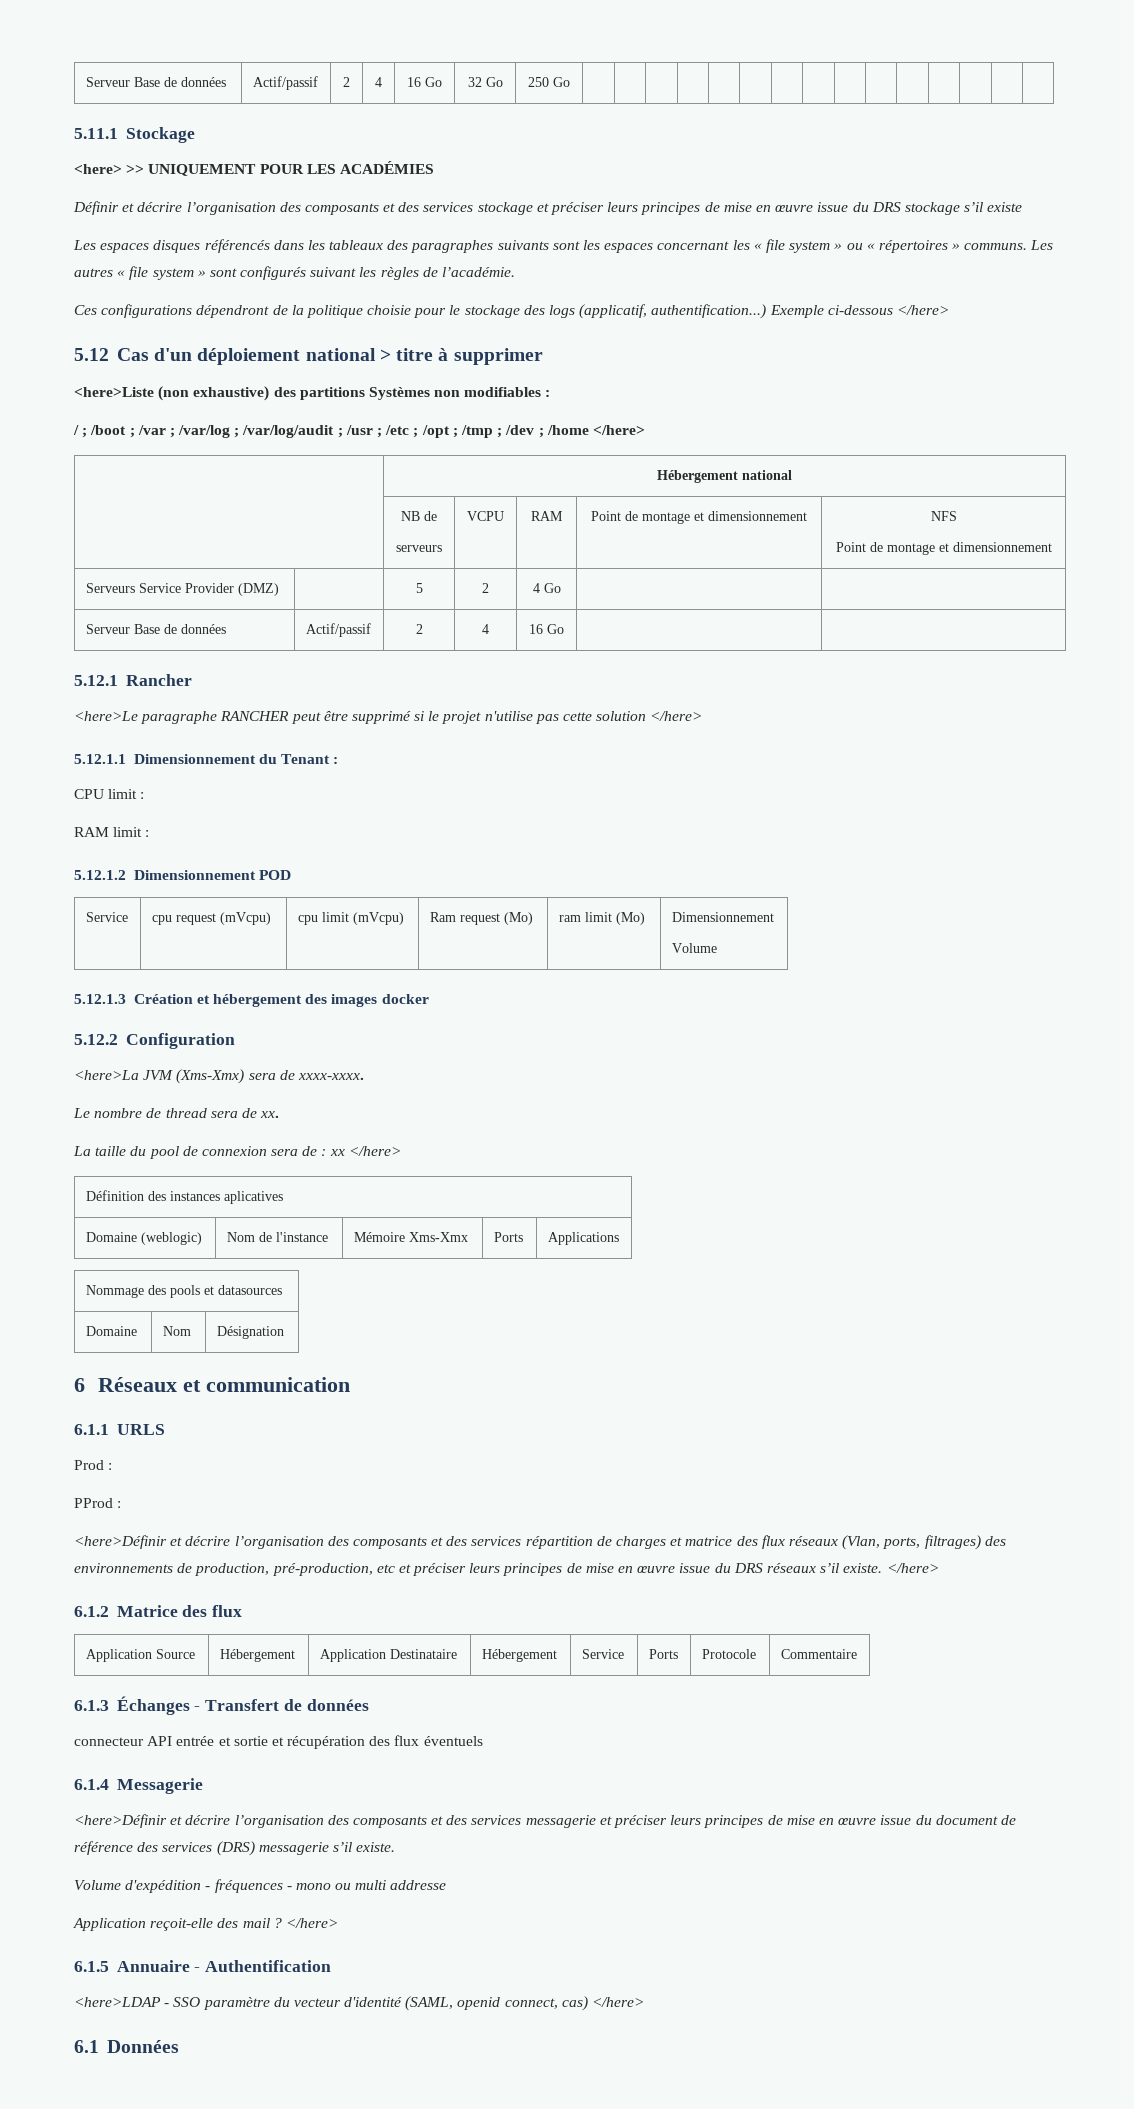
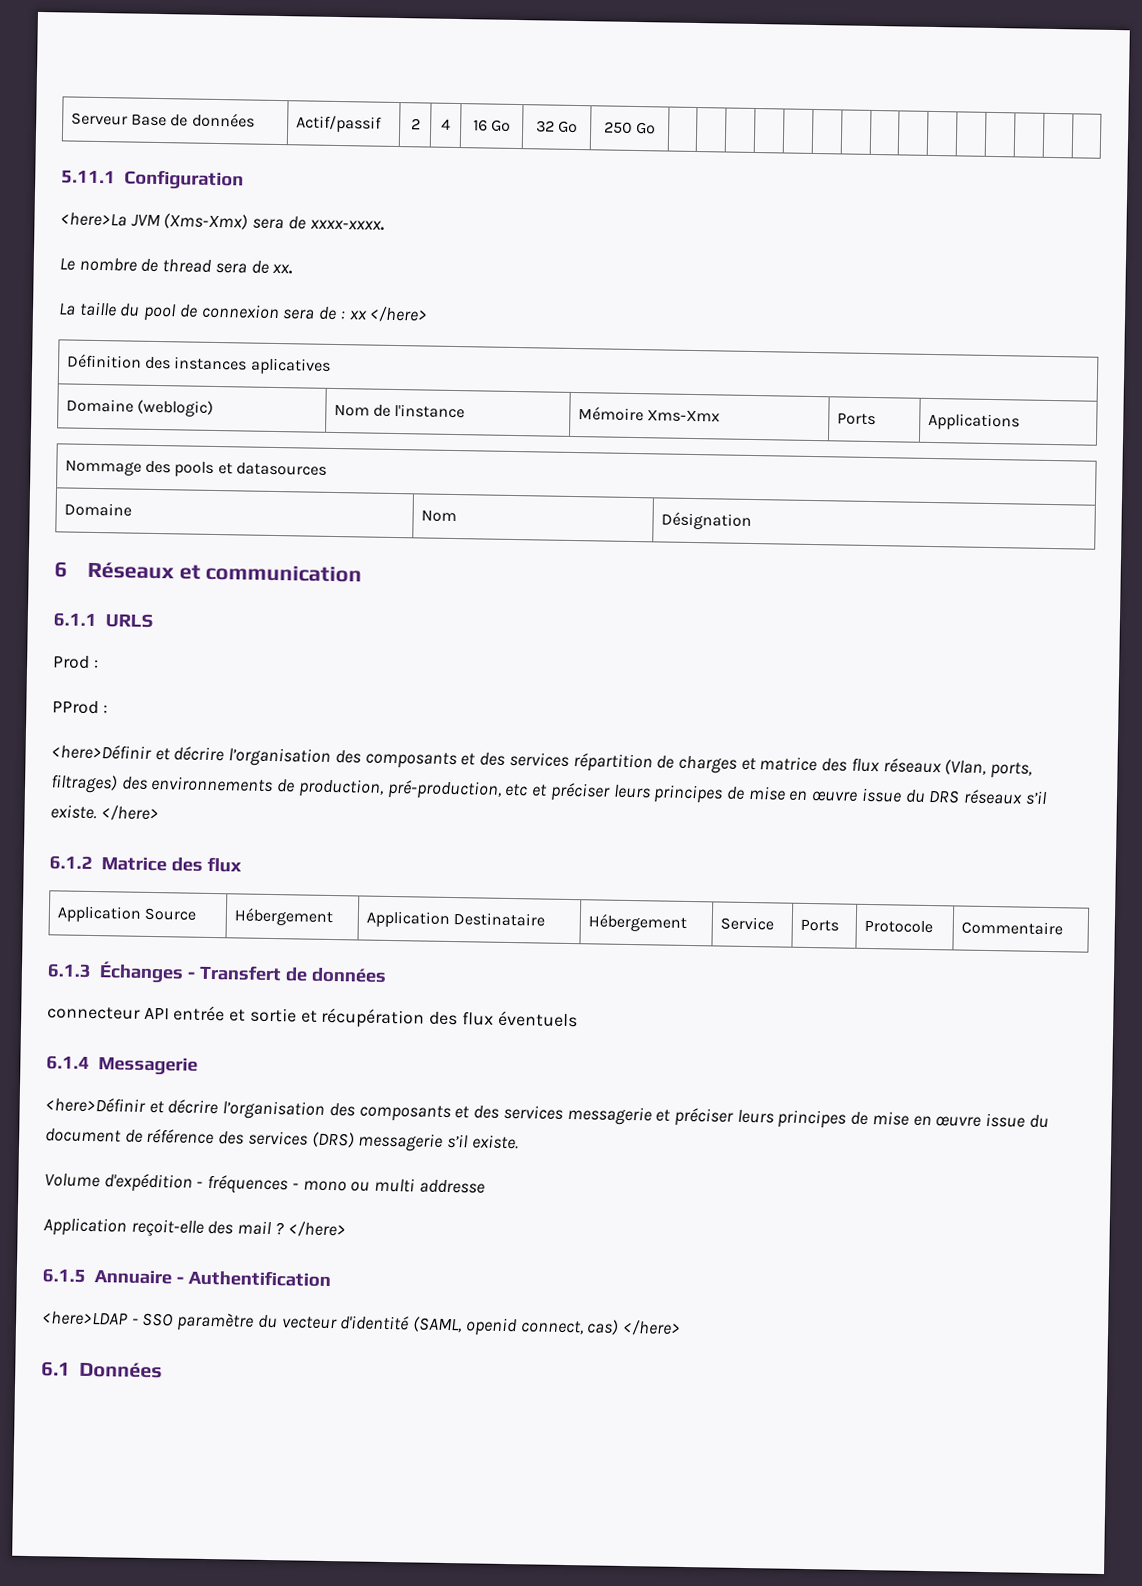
[125,127,195,143] [74,161,434,176] [73,201,1023,215] [73,239,1054,253] [74,266,516,280] [74,304,949,319] [74,348,543,365] [74,386,551,401] [73,425,645,438] [657,470,793,483] [401,511,437,521] [396,545,442,552] [467,511,504,521] [531,511,563,521] [591,511,807,524] [930,511,957,521] [835,542,1052,555] [85,583,279,596] [415,583,423,593] [482,583,489,593] [532,583,561,593] [85,624,226,634] [305,623,371,637] [415,624,423,634] [482,624,489,634] [529,624,564,634] [74,674,192,686] [74,711,703,724] [74,754,339,764] [74,789,145,799] [74,827,150,837] [74,870,291,880] [85,912,128,922] [151,912,271,925] [297,912,404,925] [429,912,533,925] [558,912,645,925] [671,912,774,922] [671,943,717,953] [74,994,429,1007] [74,1034,118,1045] Stockage // <here> >> UNIQUEMENT POUR LES ACADÉMIES // Définir et décrire l’organisation des composants et des services stockage et préciser leurs principes de mise en œuvre issue du DRS stockage s’il existe // Les espaces disques référencés dans les tableaux des paragraphes suivants sont les espaces concernant les « file system » ou « répertoires » communs. Les autres « file system » sont configurés suivant les règles de l’académie. // Ces configurations dépendront de la politique choisie pour le stockage des logs (applicatif, authentification...) Exemple ci-dessous </here> // 5.12 Cas d'un déploiement national > titre à supprimer // <here>Liste (non exhaustive) des partitions Systèmes non modifiables : // / ; /boot ; /var ; /var/log ; /var/log/audit ; /usr ; /etc ; /opt ; /tmp ; /dev ; /home </here> // | Hébergement national // | NB de // serveurs | VCPU | RAM | Point de montage et dimensionnement | NFS // Point de montage et dimensionnement // Serveurs Service Provider (DMZ) | | 5 | 2 | 4 Go | | // Serveur Base de données | Actif/passif | 2 | 4 | 16 Go | | // 5.12.1 Rancher // <here>Le paragraphe RANCHER peut être supprimé si le projet n'utilise pas cette solution </here> // 5.12.1.1 Dimensionnement du Tenant : // CPU limit : // RAM limit : // 5.12.1.2 Dimensionnement POD // Service | cpu request (mVcpu) | cpu limit (mVcpu) | Ram request (Mo) | ram limit (Mo) | Dimensionnement // Volume // 5.12.1.3 Création et hébergement des images docker // 5.12.2 -> (116, 177) none

